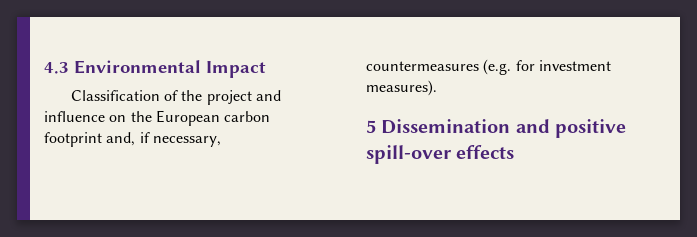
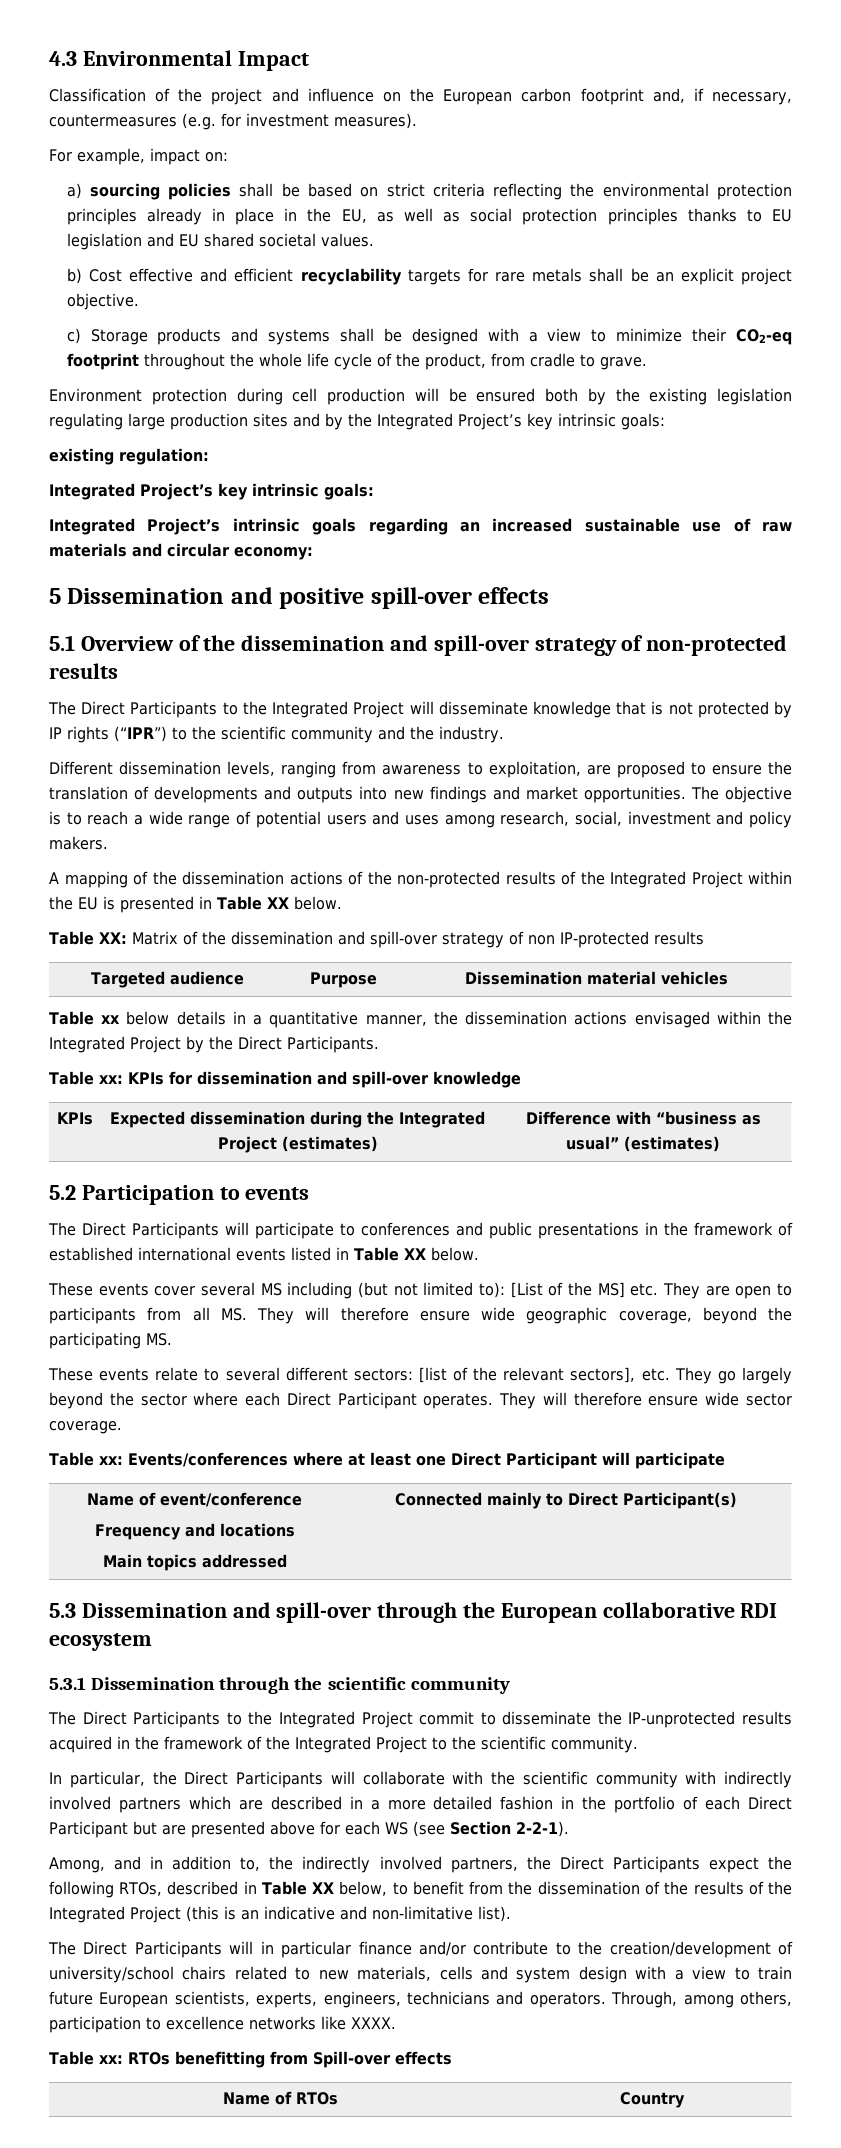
(437, 88) none -> [49,148,228,165] [66,183,792,200] [66,208,792,225] [66,233,374,250] [66,268,792,285] [66,293,139,310] [66,328,793,345] [66,353,647,370] [49,388,792,405] [49,413,665,430] [49,448,209,465] [49,483,374,500] [49,518,792,535] [49,543,313,560] // For example, impact on: // a) sourcing policies shall be based on strict criteria reflecting the environmental protection principles already in place in the EU, as well as social protection principles thanks to EU legislation and EU shared societal values. // b) Cost effective and efficient recyclability targets for rare metals shall be an explicit project objective. // c) Storage products and systems shall be designed with a view to minimize their CO2-eq footprint throughout the whole life cycle of the product, from cradle to grave. // Environment protection during cell production will be ensured both by the existing legislation regulating large production sites and by the Integrated Project’s key intrinsic goals: // existing regulation: // Integrated Project’s key intrinsic goals: // Integrated Project’s intrinsic goals regarding an increased sustainable use of raw materials and circular economy:
(515, 152) none -> [49,635,788,656] [49,663,118,679] [48,701,792,718] [49,726,504,743] [49,761,793,778] [49,786,793,803] [49,811,792,828] [49,836,108,850] [49,871,792,888] [49,896,342,913] [49,931,704,948] [91,971,244,988] [309,972,377,988] [464,971,728,985] [49,1011,793,1028] [49,1036,379,1053] [49,1071,521,1088] [57,1112,93,1125] [110,1111,485,1128] [217,1136,378,1153] [525,1111,761,1125] [566,1136,720,1152] [49,1185,310,1205] [48,1222,793,1239] [49,1247,479,1261] [48,1282,792,1299] [49,1307,792,1324] [49,1332,172,1349] [48,1367,792,1384] [49,1392,792,1409] [49,1421,122,1434] [49,1452,725,1469] [87,1492,302,1507] [94,1523,295,1540] [102,1554,287,1571] [394,1492,737,1509] [49,1602,778,1623] [49,1633,152,1651] [49,1677,510,1694] [48,1711,793,1728] [49,1736,638,1753] [49,1771,792,1788] [49,1796,792,1813] [49,1821,569,1838] [49,1856,793,1873] [49,1881,792,1898] [49,1906,511,1923] [48,1941,793,1958] [49,1966,793,1983] [49,1991,792,2008] [49,2016,396,2033] [49,2051,452,2068] [223,2091,338,2105] [619,2092,685,2108] // 5.1 Overview of the dissemination and spill-over strategy of non-protected results // The Direct Participants to the Integrated Project will disseminate knowledge that is not protected by IP rights (“IPR”) to the scientific community and the industry. // Different dissemination levels, ranging from awareness to exploitation, are proposed to ensure the translation of developments and outputs into new findings and market opportunities. The objective is to reach a wide range of potential users and uses among research, social, investment and policy makers. // A mapping of the dissemination actions of the non-protected results of the Integrated Project within the EU is presented in Table XX below. // Table XX: Matrix of the dissemination and spill-over strategy of non IP-protected results // Targeted audience | Purpose | Dissemination material vehicles // Table xx below details in a quantitative manner, the dissemination actions envisaged within the Integrated Project by the Direct Participants. // Table xx: KPIs for dissemination and spill-over knowledge // KPIs | Expected dissemination during the Integrated Project (estimates) | Difference with “business as usual” (estimates) // 5.2 Participation to events // The Direct Participants will participate to conferences and public presentations in the framework of established international events listed in Table XX below. // These events cover several MS including (but not limited to): [List of the MS] etc. They are open to participants from all MS. They will therefore ensure wide geographic coverage, beyond the participating MS. // These events relate to several different sectors: [list of the relevant sectors], etc. They go largely beyond the sector where each Direct Participant operates. They will therefore ensure wide sector coverage. // Table xx: Events/conferences where at least one Direct Participant will participate // Name of event/conference // Frequency and locations // Main topics addressed | Connected mainly to Direct Participant(s) // 5.3 Dissemination and spill-over through the European collaborative RDI ecosystem // 5.3.1 Dissemination through the scientific community // The Direct Participants to the Integrated Project commit to disseminate the IP-unprotected results acquired in the framework of the Integrated Project to the scientific community. // In particular, the Direct Participants will collaborate with the scientific community with indirectly involved partners which are described in a more detailed fashion in the portfolio of each Direct Participant but are presented above for each WS (see Section 2-2-1). // Among, and in addition to, the indirectly involved partners, the Direct Participants expect the following RTOs, described in Table XX below, to benefit from the dissemination of the results of the Integrated Project (this is an indicative and non-limitative list). // The Direct Participants will in particular finance and/or contribute to the creation/development of university/school chairs related to new materials, cells and system design with a view to train future European scientists, experts, engineers, technicians and operators. Through, among others, participation to excellence networks like XXXX. // Table xx: RTOs benefitting from Spill-over effects // Name of RTOs | Country

